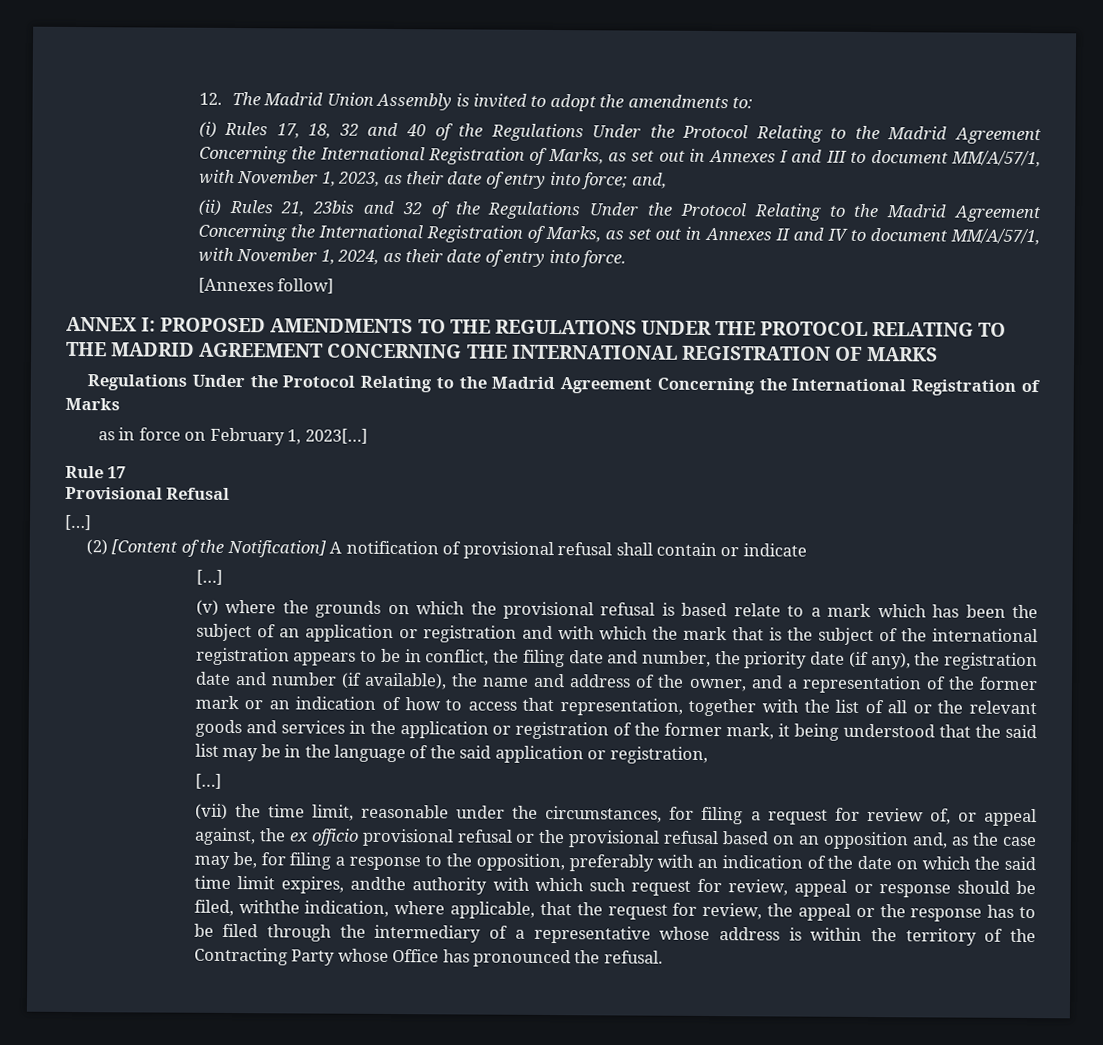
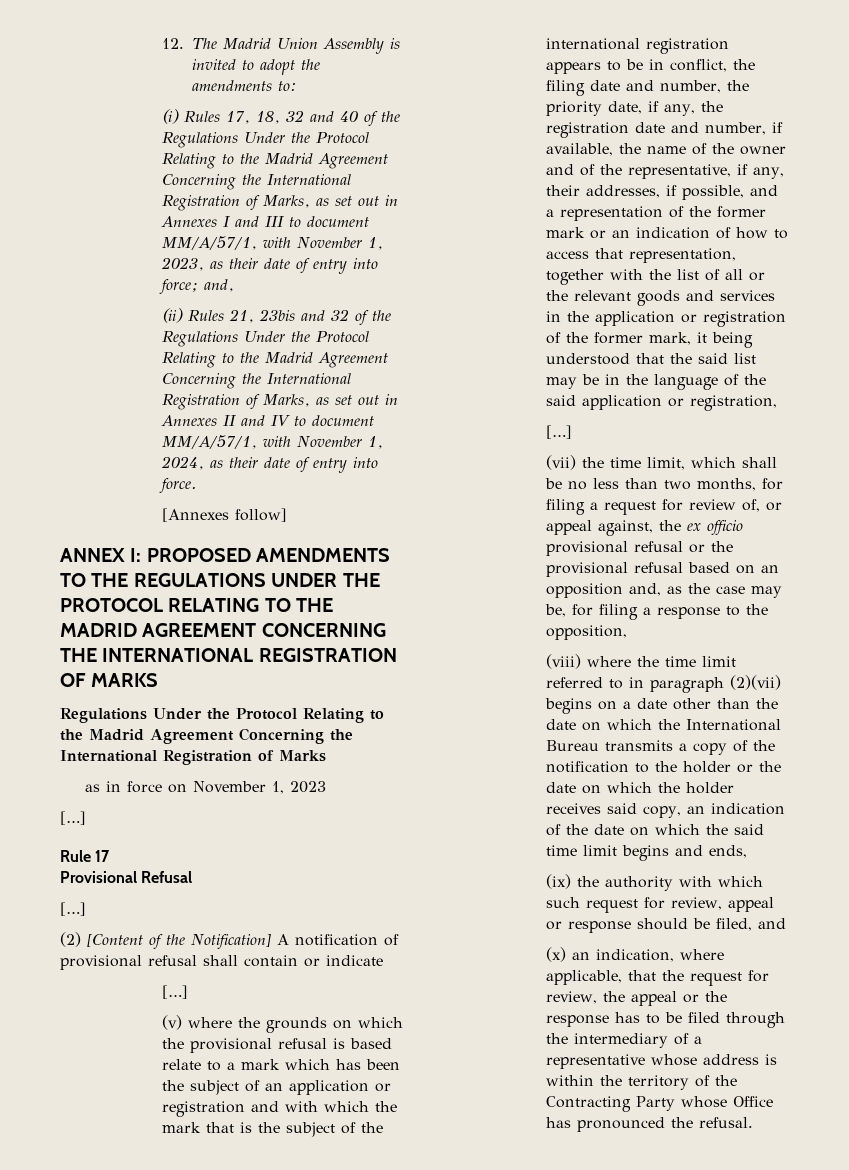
[209,427,368,446] February 1, 2023[…] -> [193,781,327,794] [60,811,86,825] November 1, 2023 // […]
[810,651,911,670] date (if any), -> [607,101,695,116] date, if any,
[270,672,747,692] number (if available), the name and address of the owner, -> [704,122,783,135] [545,143,786,156] [545,164,784,179] [545,185,744,200] number, if available, the name of the owner and of the representative, if any, their addresses, if possible,
[361,804,663,823] reasonable under the circumstances, -> [690,457,777,468] [544,478,756,491] which shall be no less than two months,
[568,854,694,872] preferably with -> [545,654,736,669] [545,675,781,693] [544,698,778,714] [545,719,781,731] [545,740,775,755] [545,761,781,773] [545,782,734,794] [545,803,681,818] // (viii) where the time limit referred to in paragraph (2)(vii) begins on a date other than the date on which the International Bureau transmits a copy of the notification to the holder or the date on which the holder receives said copy,
[281,876,407,894] expires, andthe -> [621,845,747,861] [545,874,599,889] begins and ends, // (ix) the
[238,900,300,914] withthe -> [757,918,786,929] [545,947,590,962] and // (x) an

